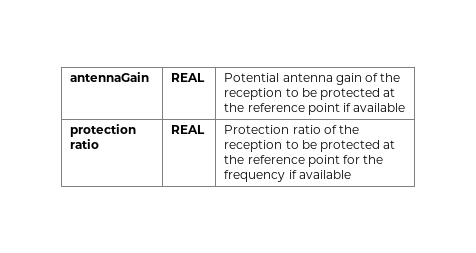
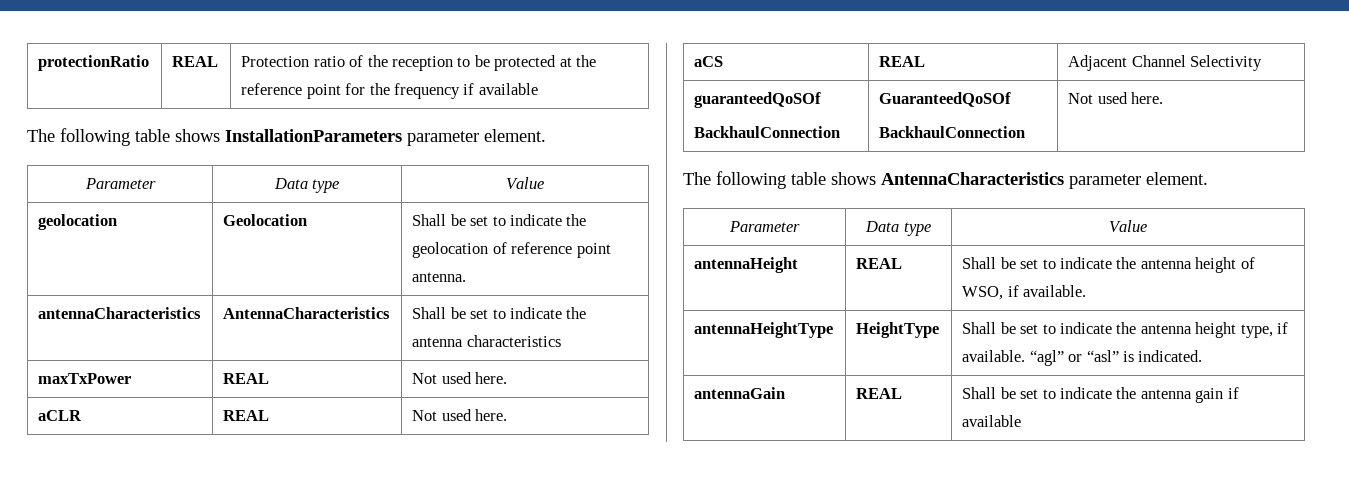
[70,72,150,82] [171,73,206,82] [224,73,401,85] [224,88,396,100] [224,103,406,115] [70,124,137,137] [70,139,100,149] antennaGain | REAL | Potential antenna gain of the reception to be protected at the reference point if available // protection ratio -> [38,55,150,71] protectionRatio
(351, 174) none -> [27,128,546,146] [84,178,156,189] [273,178,340,193] [505,177,544,189] [38,214,118,230] [223,214,308,226] [412,214,587,226] [412,242,611,258] [412,272,467,282] [38,307,202,319] [223,307,391,319] [412,307,587,319] [412,335,561,347] [38,373,132,384] [223,373,270,384] [412,372,508,384] [38,410,83,421] [223,410,270,421] [412,409,508,421] [694,56,724,67] [879,56,926,67] [1068,55,1263,71] [694,92,822,108] [694,126,841,138] [879,92,1012,107] [879,126,1026,138] [1068,92,1164,104] [683,171,1208,189] [729,221,800,232] [865,221,931,236] [1109,220,1147,232] [694,257,799,273] [856,258,903,269] [962,257,1255,273] [962,285,1087,300] [694,322,834,338] [856,322,940,338] [962,322,1289,338] [962,350,1203,366] [694,387,786,399] [856,388,903,399] [962,387,1239,403] [962,415,1022,427] // The following table shows InstallationParameters parameter element. // Parameter | Data type | Value // geolocation | Geolocation | Shall be set to indicate the geolocation of reference point antenna. // antennaCharacteristics | AntennaCharacteristics | Shall be set to indicate the antenna characteristics // maxTxPower | REAL | Not used here. // aCLR | REAL | Not used here. // aCS | REAL | Adjacent Channel Selectivity // guaranteedQoSOf // BackhaulConnection | GuaranteedQoSOf // BackhaulConnection | Not used here. // The following table shows AntennaCharacteristics parameter element. // Parameter | Data type | Value // antennaHeight | REAL | Shall be set to indicate the antenna height of WSO, if available. // antennaHeightType | HeightType | Shall be set to indicate the antenna height type, if available. “agl” or “asl” is indicated. // antennaGain | REAL | Shall be set to indicate the antenna gain if available

